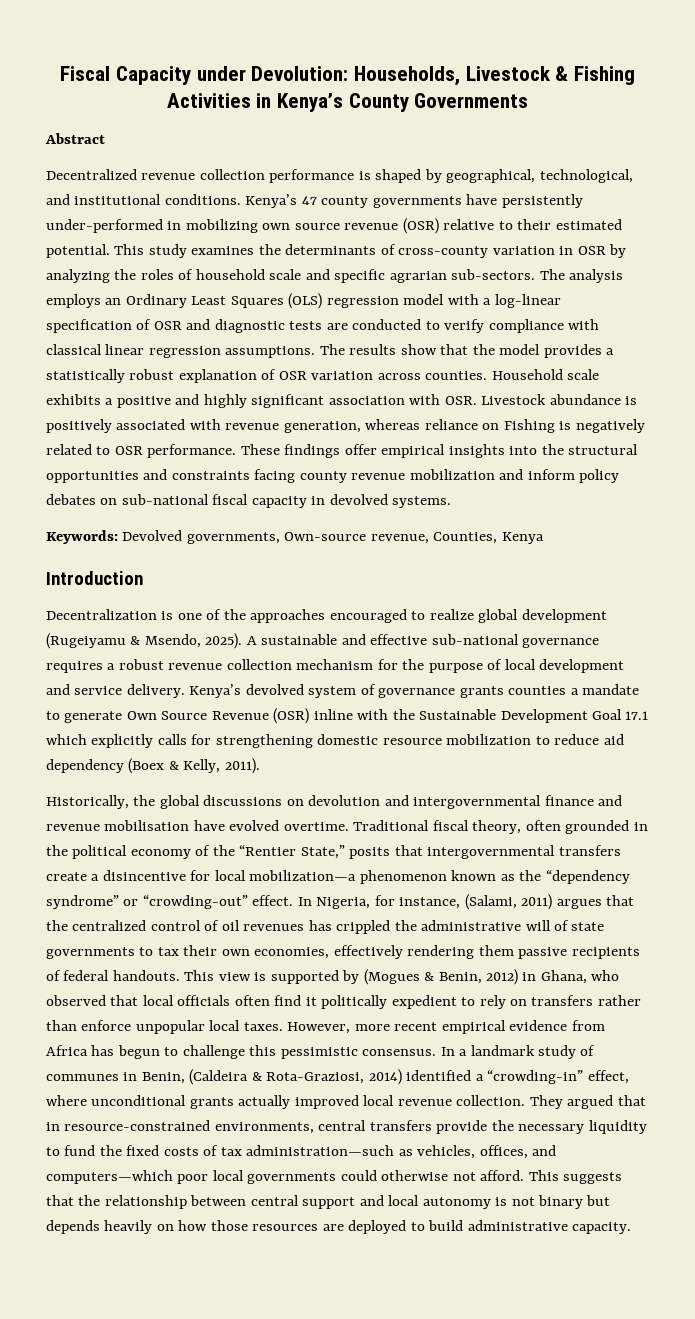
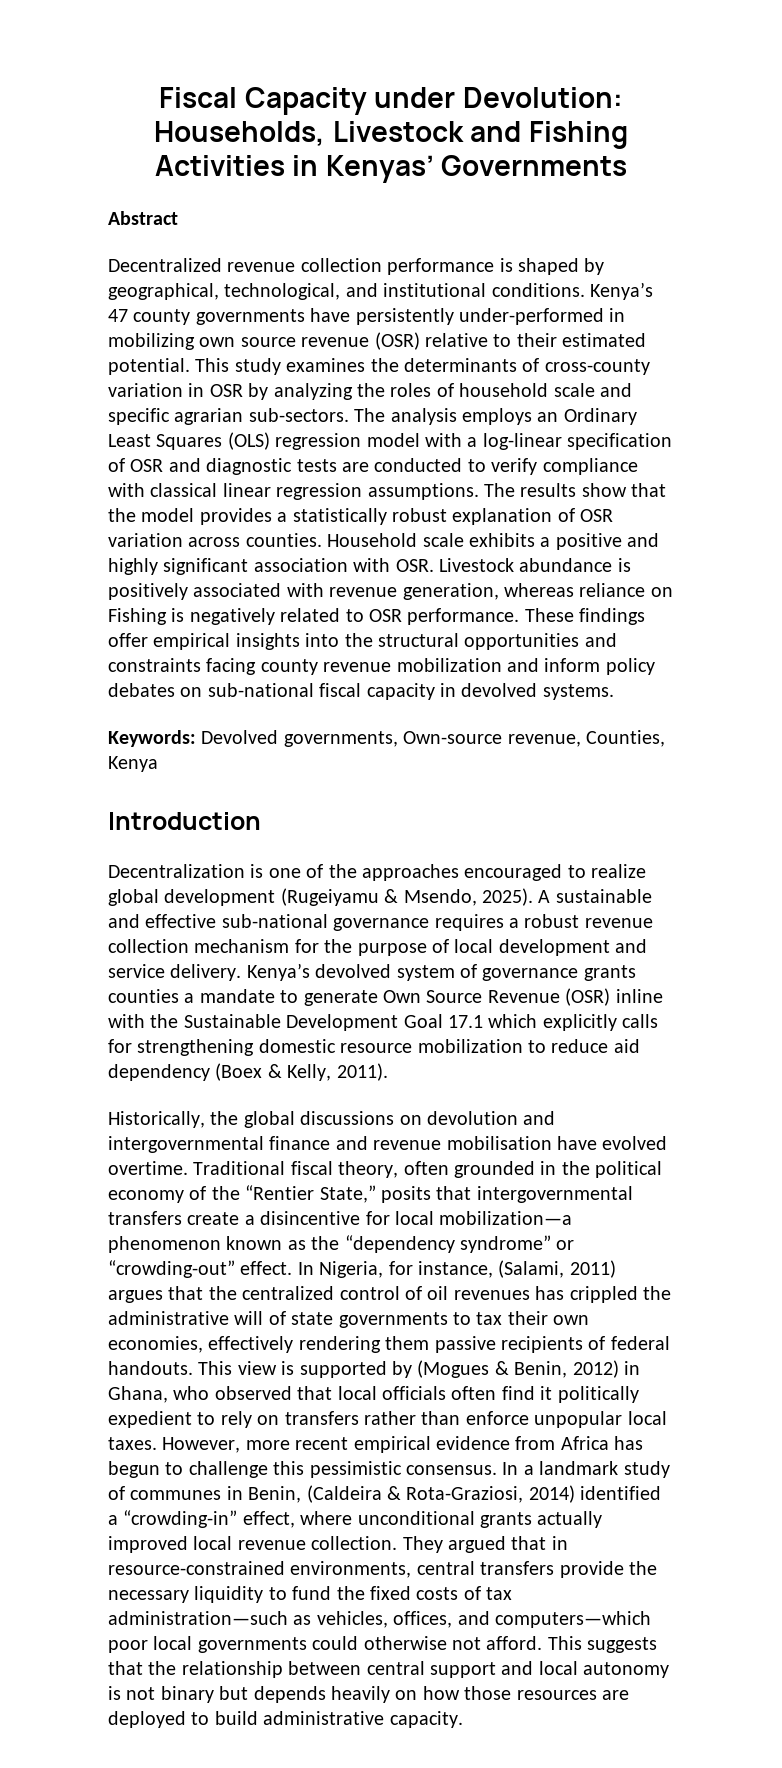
[555,66,569,81] & -> [470,121,522,142] and
[277,93,409,112] Kenya’s County -> [325,155,434,183] Kenyas’

